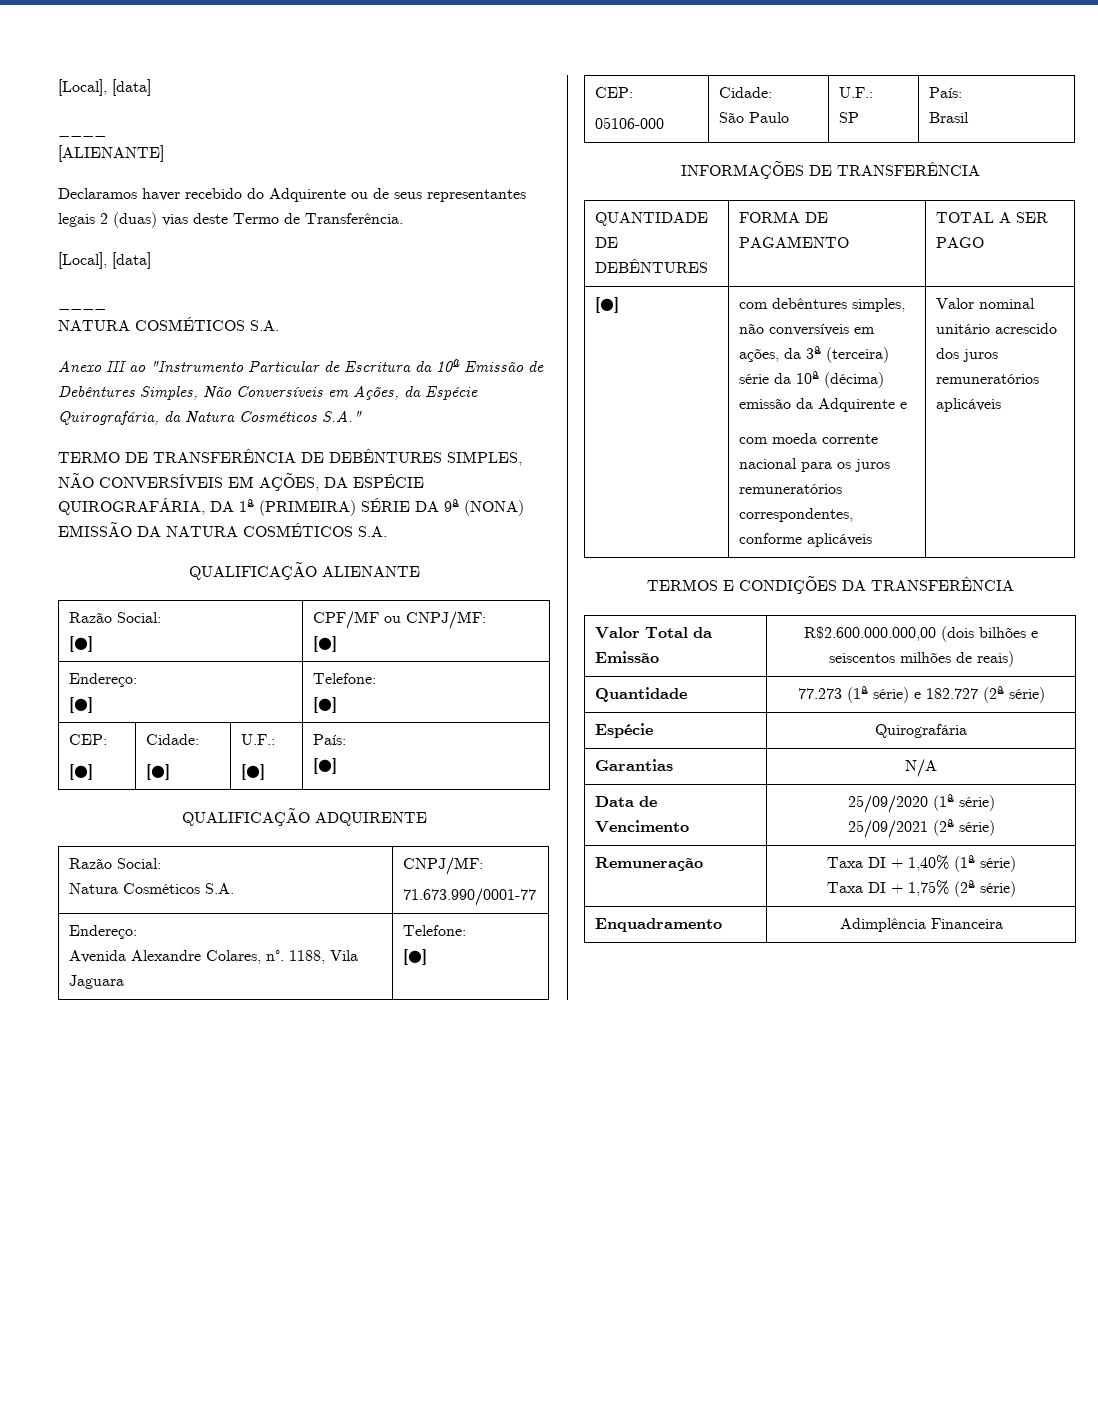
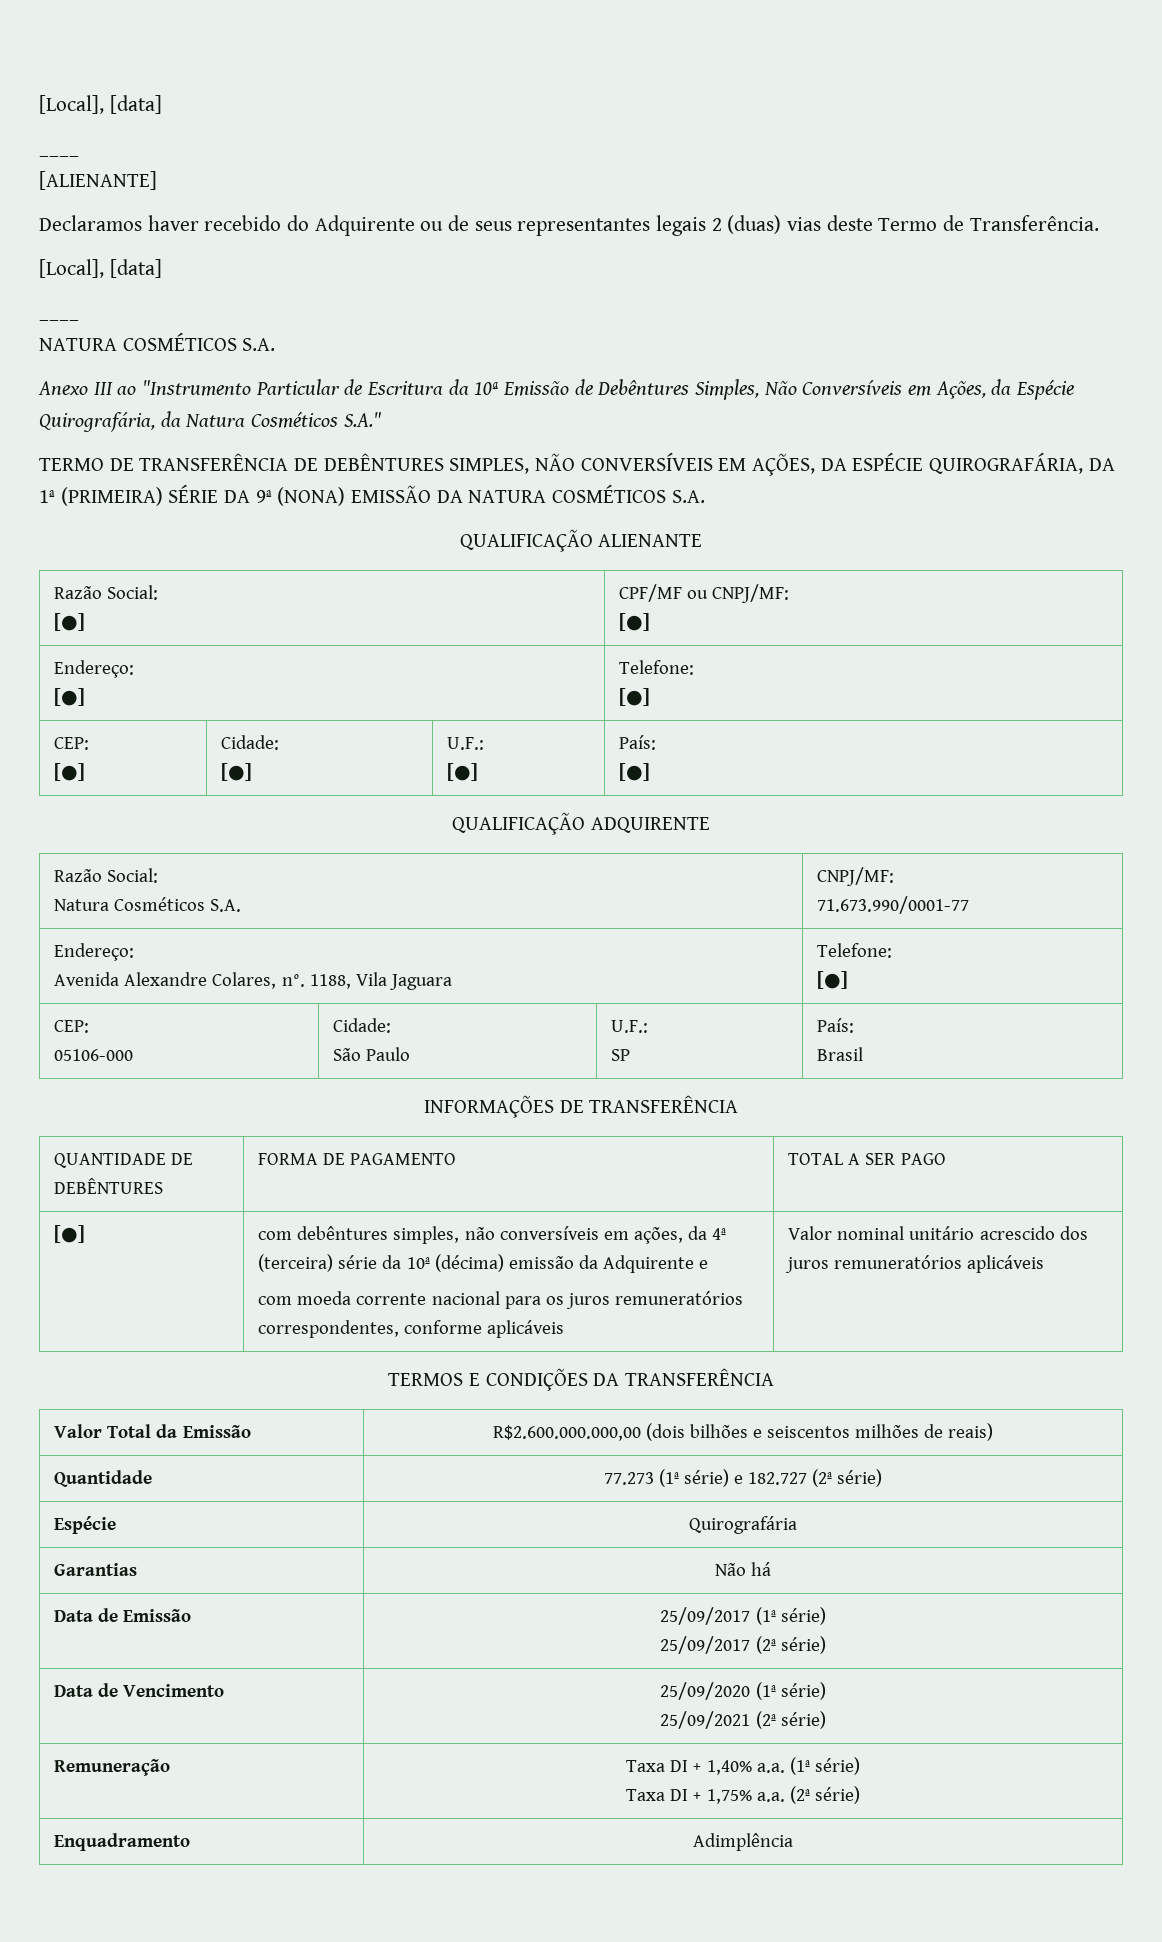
[806,346,823,359] 3ª -> [712,1228,727,1240] 4ª
[905,759,937,777] N/A -> [714,1562,772,1576] [54,1608,192,1622] [660,1607,826,1625] [660,1636,826,1654] Não há // Data de Emissão | 25/09/2017 (1ª série) // 25/09/2017 (2ª série)
(949, 863) none -> [756,1763,785,1773] a.a.
(949, 888) none -> [756,1792,785,1802] a.a.
[930,918,1003,929] Financeira -> (793, 1842) none

